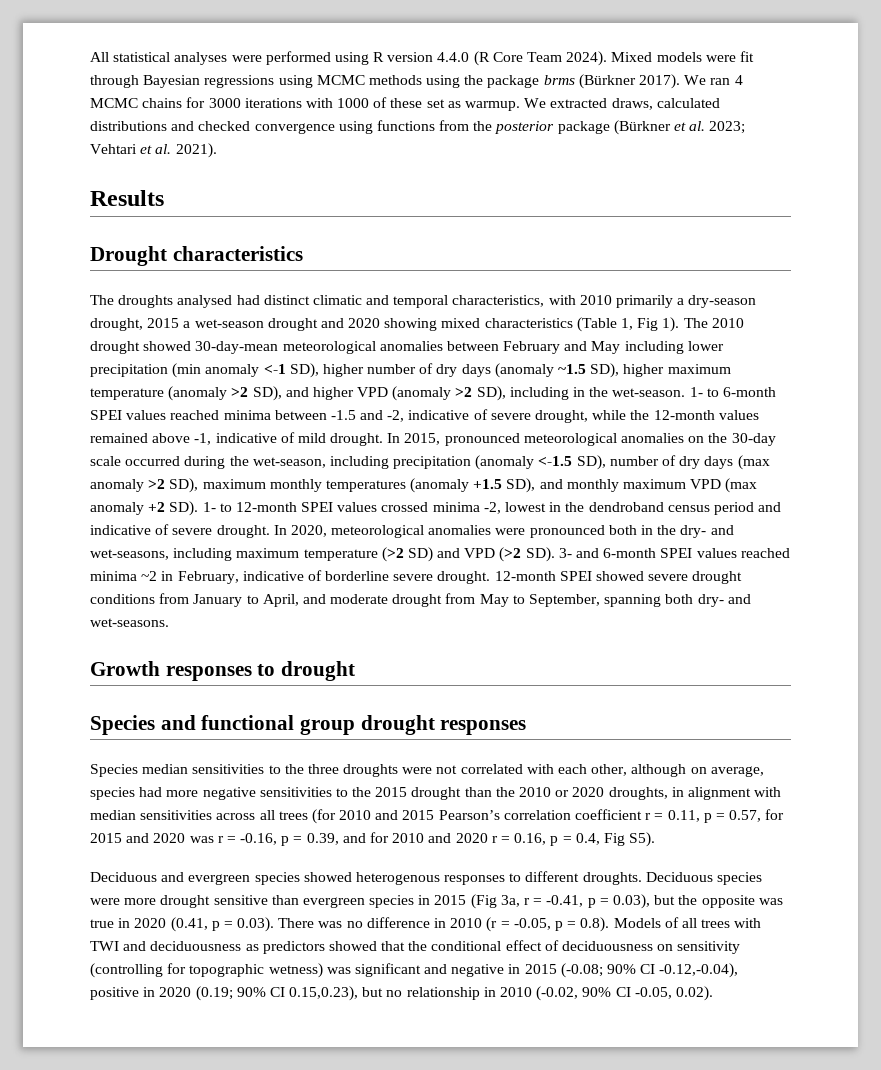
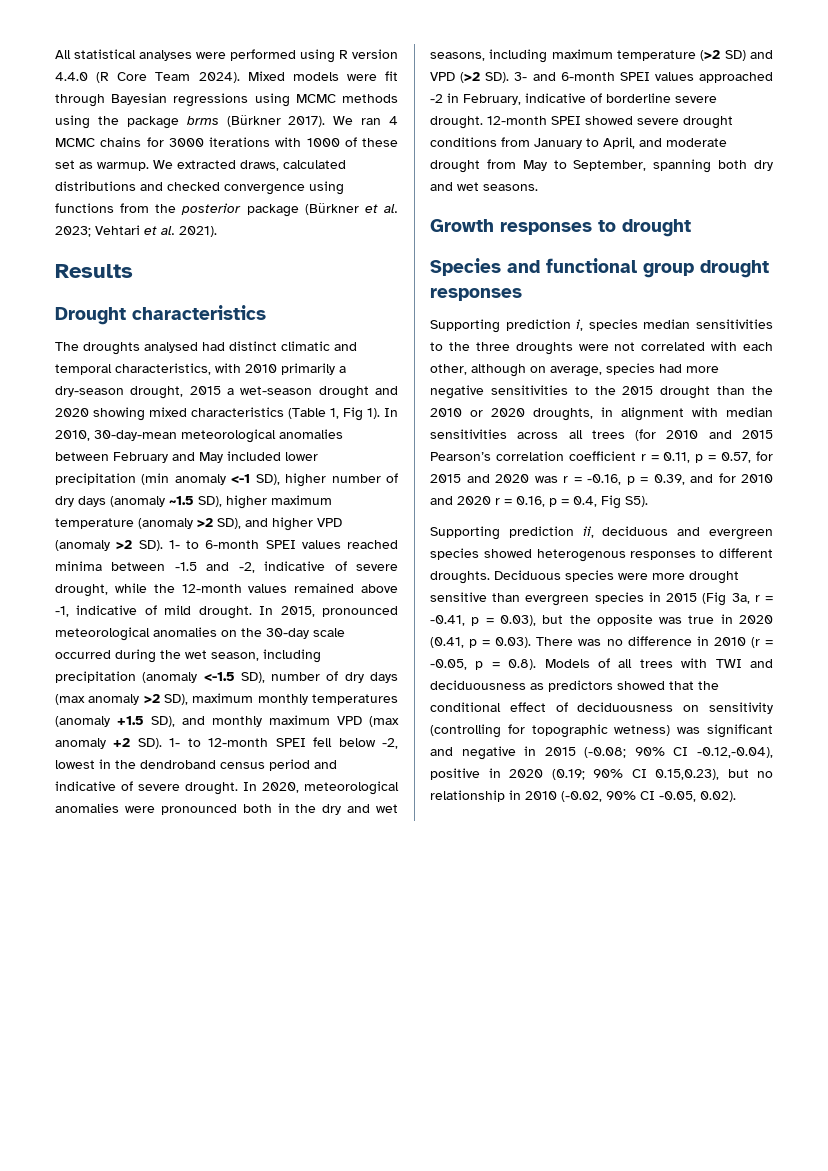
[683,318,744,328] [90,341,192,354] The 2010 drought showed -> [384,408,398,417] [55,430,90,441] In 2010,
[624,341,684,354] including -> [227,451,281,461] included
[476,386,686,401] SD), including in the wet-season. -> [138,540,163,551] SD).
[252,457,326,468] wet-season, -> [185,650,259,661] wet season,
[337,502,480,512] values crossed minima -> [313,737,376,747] fell below
[680,525,734,538] [90,549,169,560] dry- and wet-seasons, -> [322,804,398,815] [430,52,485,61] dry and wet seasons,
[740,548,790,558] [90,571,158,581] reached minima ~2 -> [699,72,773,83] [430,94,443,103] approached -2
[697,594,751,607] [90,618,169,627] dry- and wet-seasons. -> [754,160,773,171] [430,182,538,191] dry and wet seasons.
[90,764,138,777] Species -> [430,319,638,333] Supporting prediction i, species
[90,872,157,882] Deciduous -> [430,526,669,540] Supporting prediction ii, deciduous

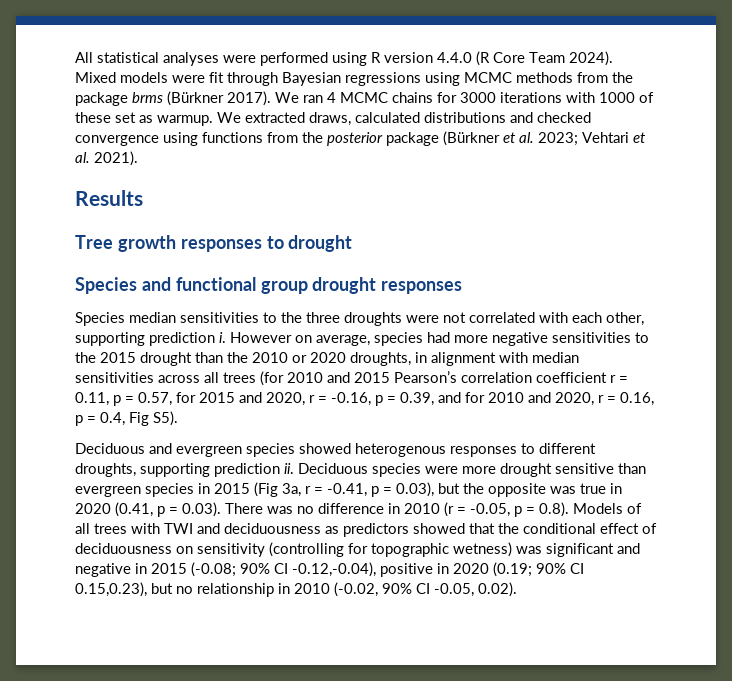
[55,115,90,129] using -> [577,72,608,83] from
[55,305,266,325] [55,341,357,355] [55,363,346,375] [55,386,398,399] [55,407,398,421] [55,429,343,443] [55,451,318,463] [55,473,398,487] [55,495,332,509] [55,517,342,531] [55,540,398,551] [55,561,398,573] [55,583,398,597] [55,605,398,619] [55,627,345,641] [55,649,321,663] [55,671,398,683] [55,693,398,705] [55,715,399,727] [55,737,399,749] [55,759,337,771] [55,781,399,795] [55,803,398,815] [430,49,773,63] [430,72,773,83] [430,93,717,105] [430,116,733,129] [430,137,727,149] [430,159,773,173] [430,182,538,191] [430,219,494,232] Drought characteristics // The droughts analysed had distinct climatic and temporal characteristics, with 2010 primarily a dry-season drought, 2015 a wet-season drought and 2020 showing mixed characteristics (Table 1, Fig 1). In 2010, 30-day-mean meteorological anomalies between February and May included lower precipitation (min anomaly <-1 SD), higher number of dry days (anomaly ~1.5 SD), higher maximum temperature (anomaly >2 SD), and higher VPD (anomaly >2 SD). 1- to 6-month SPEI values reached minima between -1.5 and -2, indicative of severe drought, while the 12-month values remained above -1, indicative of mild drought. In 2015, pronounced meteorological anomalies on the 30-day scale occurred during the wet season, including precipitation (anomaly <-1.5 SD), number of dry days (max anomaly >2 SD), maximum monthly temperatures (anomaly +1.5 SD), and monthly maximum VPD (max anomaly +2 SD). 1- to 12-month SPEI fell below -2, lowest in the dendroband census period and indicative of severe drought. In 2020, meteorological anomalies were pronounced both in the dry and wet seasons, including maximum temperature (>2 SD) and VPD (>2 SD). 3- and 6-month SPEI values approached -2 in February, indicative of borderline severe drought. 12-month SPEI showed severe drought conditions from January to April, and moderate drought from May to September, spanning both dry and wet seasons. // Growth -> [75,235,176,252] Tree growth
[430,319,638,333] Supporting prediction i, species -> [75,312,125,326] Species
[471,364,526,377] although -> [75,332,292,346] supporting prediction i. However
[495,474,558,483] 2020 was -> [266,392,305,406] 2020,
[457,496,491,505] 2020 -> [555,392,594,406] 2020,
[430,526,669,540] Supporting prediction ii, deciduous -> [75,443,145,454] Deciduous
[430,571,490,584] droughts. -> [75,463,294,477] droughts, supporting prediction ii.

